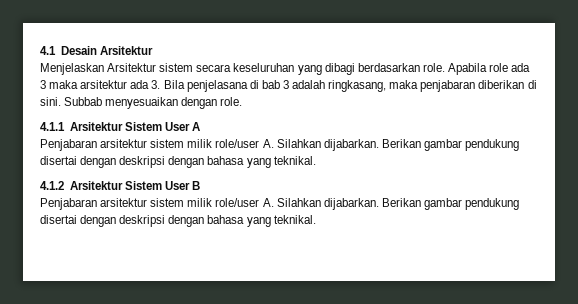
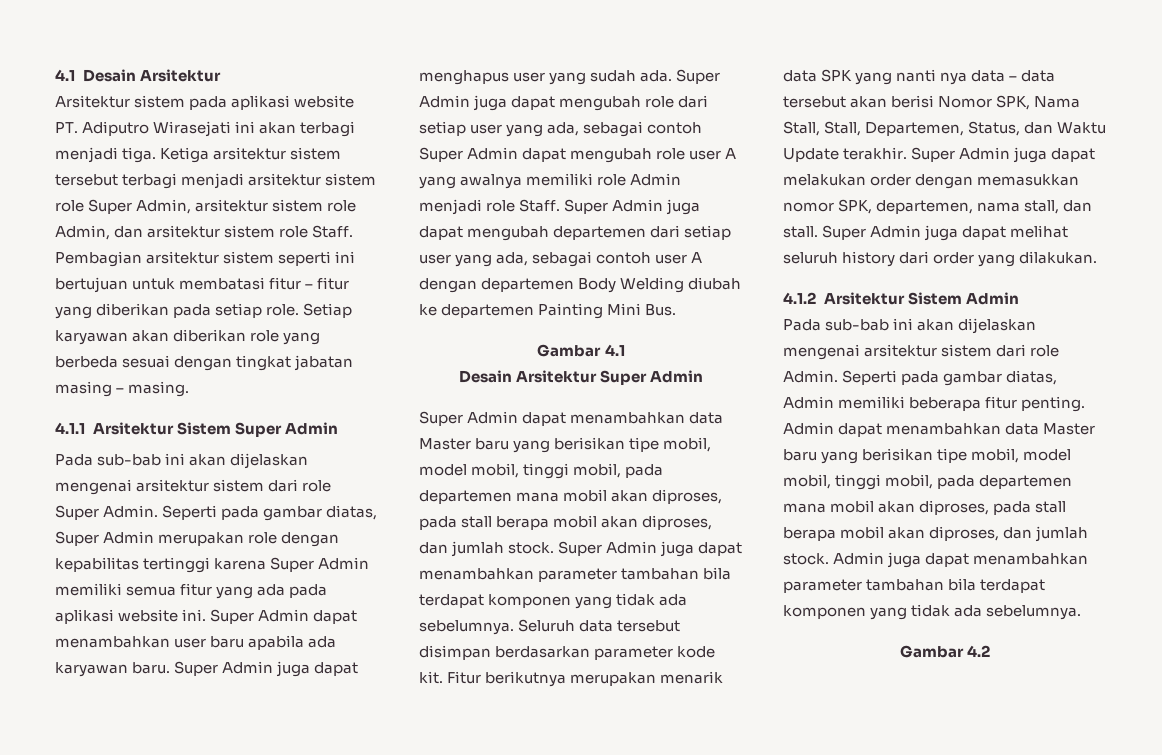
[40,63,104,75] Menjelaskan -> (221, 75) none
[196,63,531,75] [40,80,537,92] [40,97,243,109] [40,122,201,131] [40,139,520,151] [40,156,316,168] [40,181,201,190] [40,198,520,210] [40,215,316,227] secara keseluruhan yang dibagi berdasarkan role. Apabila role ada 3 maka arsitektur ada 3. Bila penjelasana di bab 3 adalah ringkasang, maka penjabaran diberikan di sini. Subbab menyesuaikan dengan role. // 4.1.1 Arsitektur Sistem User A // Penjabaran arsitektur sistem milik role/user A. Silahkan dijabarkan. Berikan gambar pendukung disertai dengan deskripsi dengan bahasa yang teknikal. // 4.1.2 Arsitektur Sistem User B // Penjabaran arsitektur sistem milik role/user A. Silahkan dijabarkan. Berikan gambar pendukung disertai dengan deskripsi dengan bahasa yang teknikal. -> [189,95,355,110] [55,121,356,137] [55,147,342,163] [55,173,377,189] [55,199,357,214] [55,225,354,240] [55,251,356,267] [55,277,350,293] [55,303,353,319] [55,329,321,345] [55,355,354,371] [55,381,190,397] [55,422,338,437] [55,453,309,469] [55,479,332,495] [55,505,378,521] [55,531,340,547] [55,557,370,573] [55,583,328,599] [55,609,358,624] [55,635,337,650] [55,661,359,677] [419,69,721,85] [419,95,709,111] [419,121,703,137] [419,147,737,163] [419,173,682,189] [419,199,701,215] [419,225,732,241] [419,251,703,267] [419,277,742,293] [419,303,677,319] [537,344,625,357] [458,370,704,385] [419,411,724,426] [419,437,712,453] [419,463,664,479] [419,489,723,504] [419,515,713,530] [419,541,743,557] [419,567,732,582] [419,593,688,609] [419,619,681,635] [419,645,716,660] [419,671,724,687] [783,69,1056,85] [783,95,1081,110] [783,121,1107,136] [783,147,1096,163] [783,174,1080,189] [783,199,1093,214] [783,225,1069,241] [783,251,1098,267] [783,292,1019,305] [783,318,1037,334] [783,344,1060,360] [783,370,1058,386] [783,396,1086,412] [783,422,1096,437] [783,448,1072,464] [783,474,1073,490] [783,500,1067,515] [783,526,1089,542] [783,552,1089,568] [783,578,1046,593] [783,604,1082,620] [899,645,991,658] pada aplikasi website PT. Adiputro Wirasejati ini akan terbagi menjadi tiga. Ketiga arsitektur sistem tersebut terbagi menjadi arsitektur sistem role Super Admin, arsitektur sistem role Admin, dan arsitektur sistem role Staff. Pembagian arsitektur sistem seperti ini bertujuan untuk membatasi fitur – fitur yang diberikan pada setiap role. Setiap karyawan akan diberikan role yang berbeda sesuai dengan tingkat jabatan masing – masing. // 4.1.1 Arsitektur Sistem Super Admin // Pada sub-bab ini akan dijelaskan mengenai arsitektur sistem dari role Super Admin. Seperti pada gambar diatas, Super Admin merupakan role dengan kepabilitas tertinggi karena Super Admin memiliki semua fitur yang ada pada aplikasi website ini. Super Admin dapat menambahkan user baru apabila ada karyawan baru. Super Admin juga dapat menghapus user yang sudah ada. Super Admin juga dapat mengubah role dari setiap user yang ada, sebagai contoh Super Admin dapat mengubah role user A yang awalnya memiliki role Admin menjadi role Staff. Super Admin juga dapat mengubah departemen dari setiap user yang ada, sebagai contoh user A dengan departemen Body Welding diubah ke departemen Painting Mini Bus. // Gambar 4.1 // Desain Arsitektur Super Admin // Super Admin dapat menambahkan data Master baru yang berisikan tipe mobil, model mobil, tinggi mobil, pada departemen mana mobil akan diproses, pada stall berapa mobil akan diproses, dan jumlah stock. Super Admin juga dapat menambahkan parameter tambahan bila terdapat komponen yang tidak ada sebelumnya. Seluruh data tersebut disimpan berdasarkan parameter kode kit. Fitur berikutnya merupakan menarik data SPK yang nanti nya data – data tersebut akan berisi Nomor SPK, Nama Stall, Stall, Departemen, Status, dan Waktu Update terakhir. Super Admin juga dapat melakukan order dengan memasukkan nomor SPK, departemen, nama stall, dan stall. Super Admin juga dapat melihat seluruh history dari order yang dilakukan. // 4.1.2 Arsitektur Sistem Admin // Pada sub-bab ini akan dijelaskan mengenai arsitektur sistem dari role Admin. Seperti pada gambar diatas, Admin memiliki beberapa fitur penting. Admin dapat menambahkan data Master baru yang berisikan tipe mobil, model mobil, tinggi mobil, pada departemen mana mobil akan diproses, pada stall berapa mobil akan diproses, dan jumlah stock. Admin juga dapat menambahkan parameter tambahan bila terdapat komponen yang tidak ada sebelumnya. // Gambar 4.2

